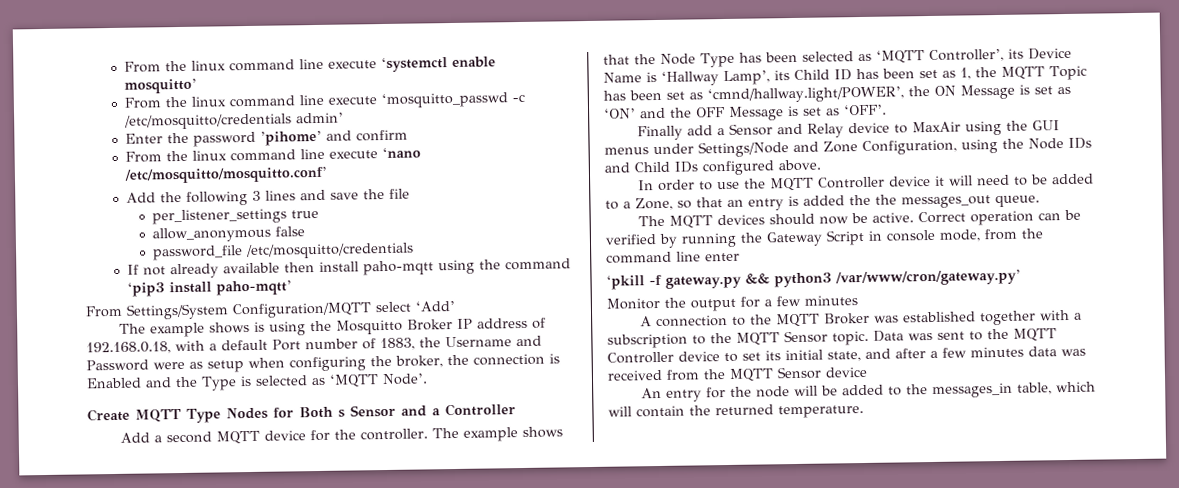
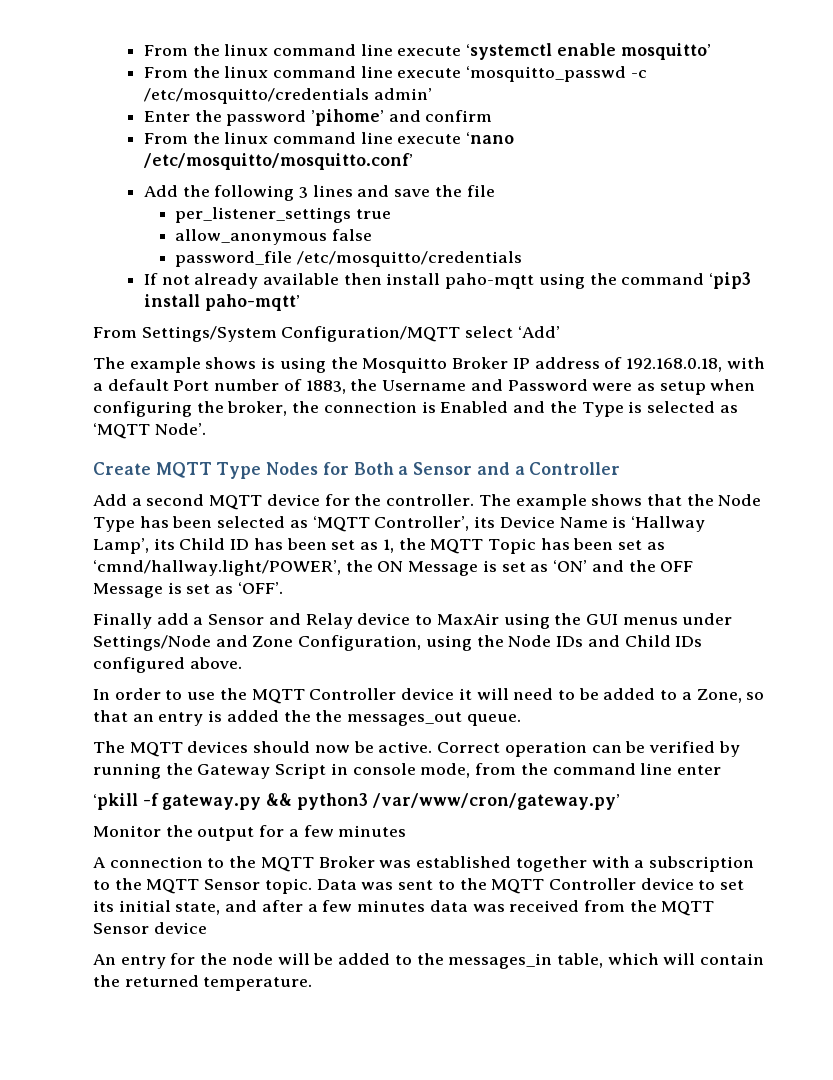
[337,409,345,418] s -> [398,466,409,475] a

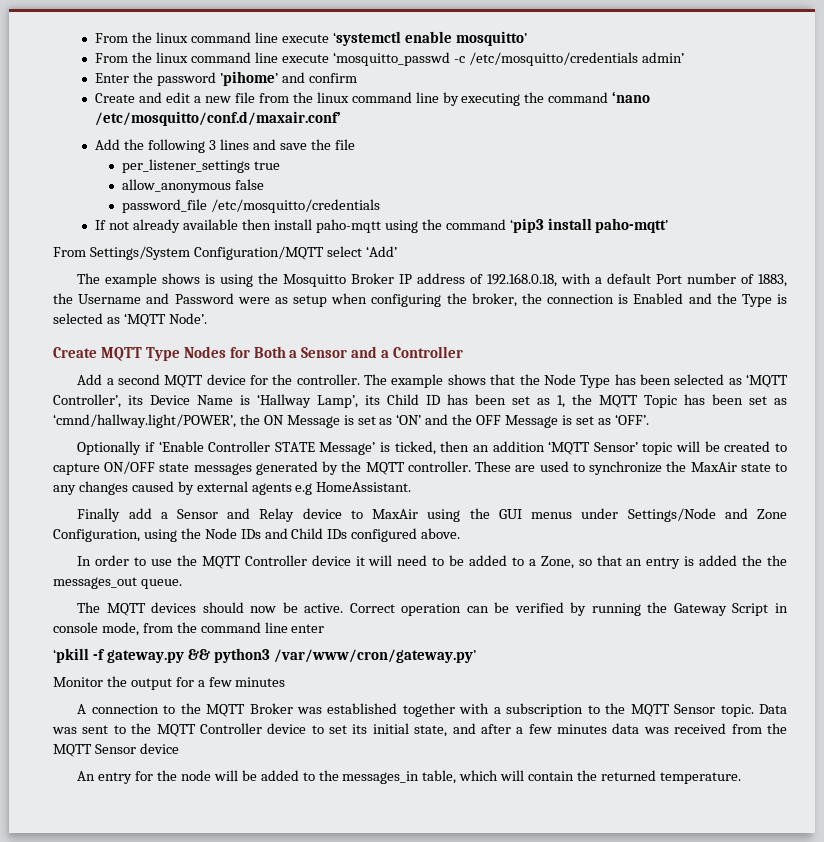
[143,132,515,144] [143,153,413,170] From the linux command line execute ‘nano /etc/mosquitto/mosquitto.conf’ -> [95,91,651,106] [95,111,342,126] Create and edit a new file from the linux command line by executing the command ‘nano /etc/mosquitto/conf.d/maxair.conf’
(283, 588) none -> [77,441,787,455] [53,461,788,475] [53,481,412,495] // Optionally if ‘Enable Controller STATE Message’ is ticked, then an addition ‘MQTT Sensor’ topic will be created to capture ON/OFF state messages generated by the MQTT controller. These are used to synchronize the MaxAir state to any changes caused by external agents e.g HomeAssistant.

